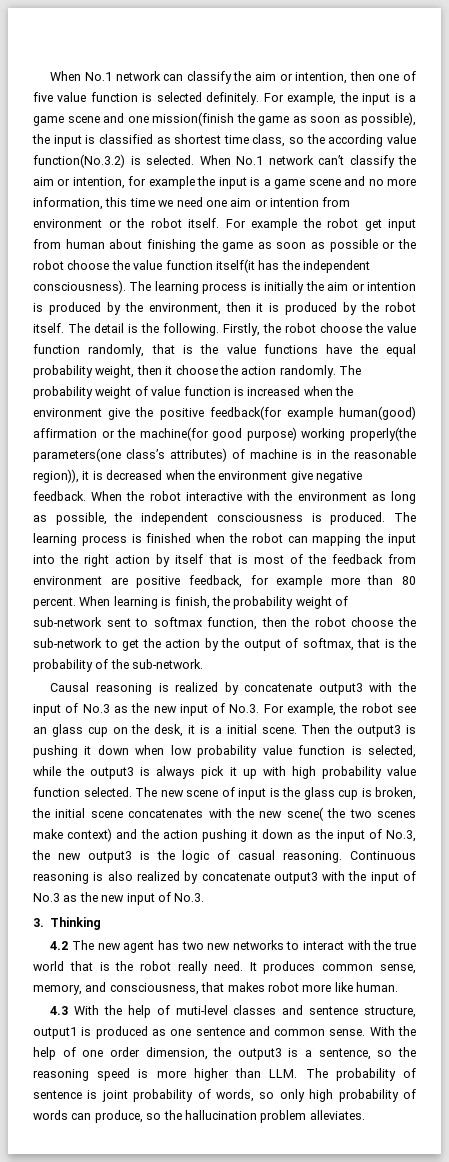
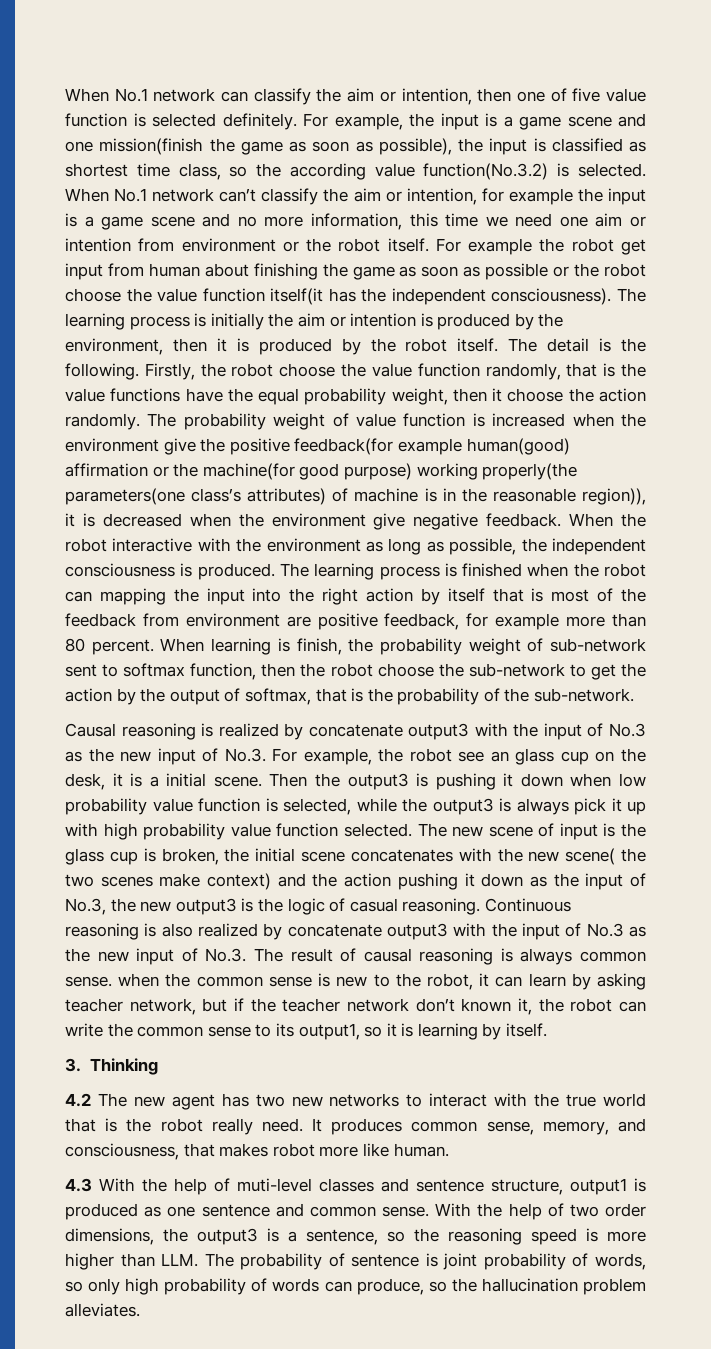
(205, 897) none -> [253,948,646,965] [65,973,647,990] [65,998,646,1015] [65,1023,548,1040] The result of causal reasoning is always common sense. when the common sense is new to the robot, it can learn by asking teacher network, but if the teacher network don’t known it, the robot can write the common sense to its output1, so it is learning by itself.
[82,1047,208,1060] one order dimension, -> [569,1203,646,1217] [65,1228,154,1245] two order dimensions,

